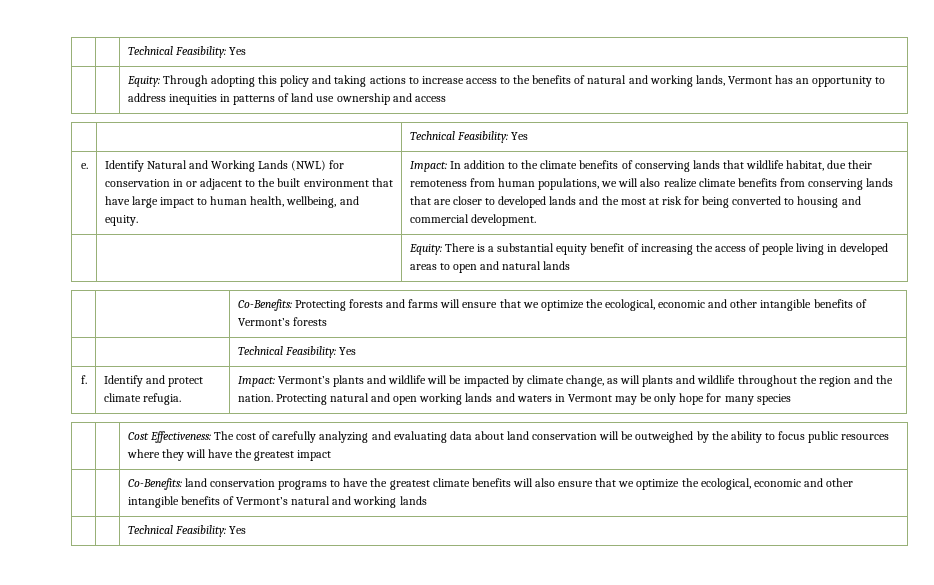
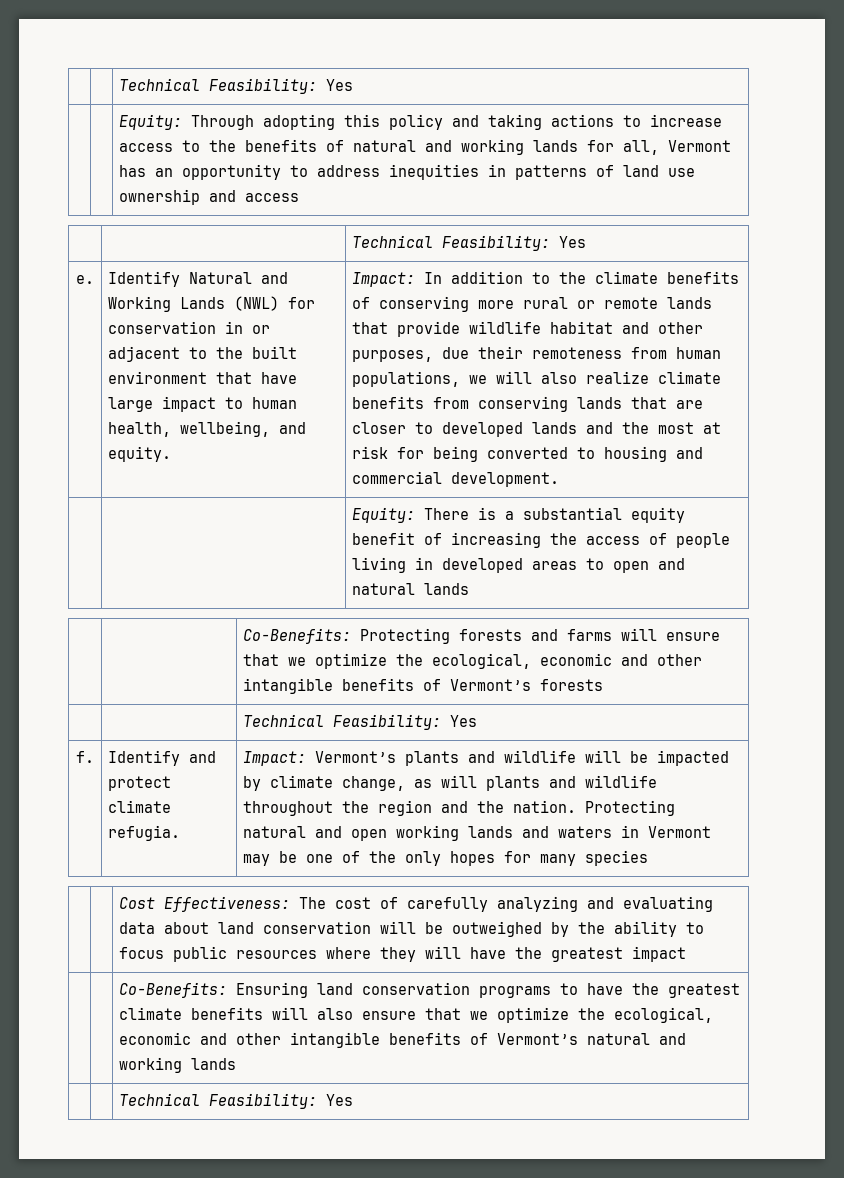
[695,75,725,86] lands, -> [533,140,660,155] lands for all,
[692,160,825,171] lands that wildlife habitat, -> [478,297,713,309] [352,321,704,337] [352,350,434,362] more rural or remote lands that provide wildlife habitat and other purposes,
[654,393,705,405] only hope -> [306,851,496,866] one of the only hopes
(182, 484) none -> [236,982,309,998] Ensuring

